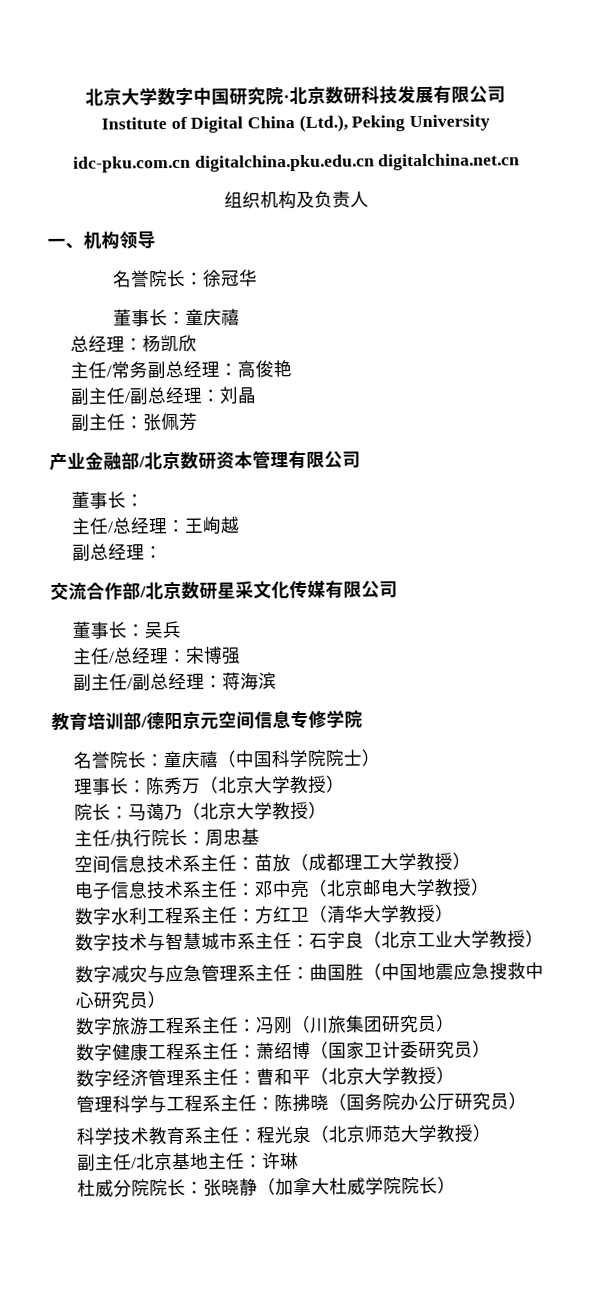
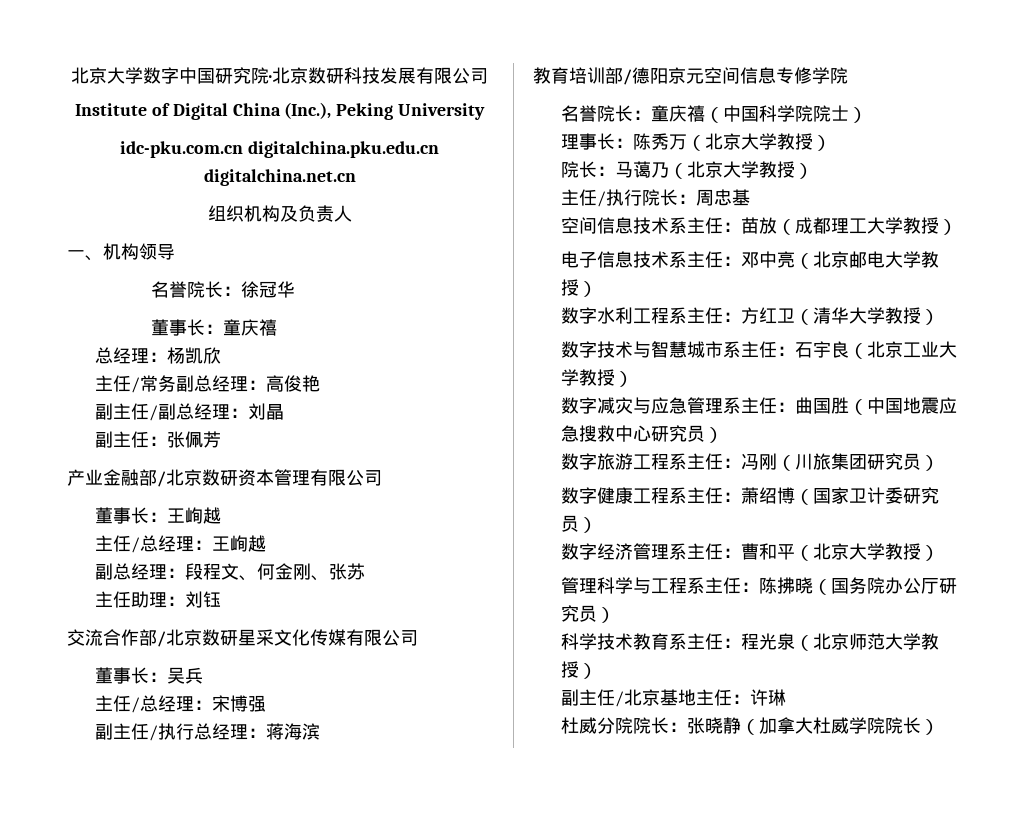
[298,114,348,132] (Ltd.), -> [284,102,332,119] (Inc.),
(144, 500) none -> [167,507,222,524] 王峋越
(163, 552) none -> [185,563,366,581] [95,591,222,608] 段程文、何金刚、张苏 // 主任助理：刘钰
[131,673,151,692] 副 -> [158,723,195,740] 执行

